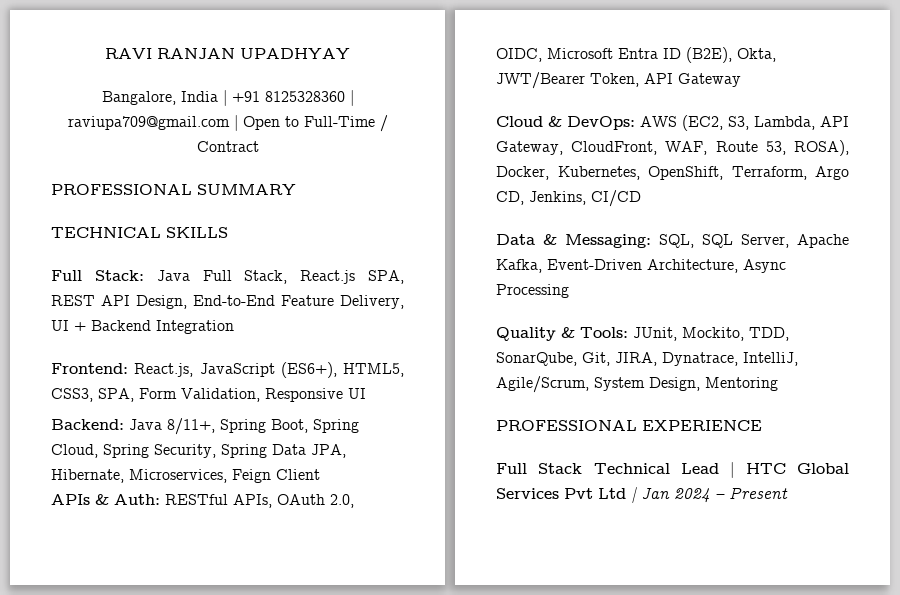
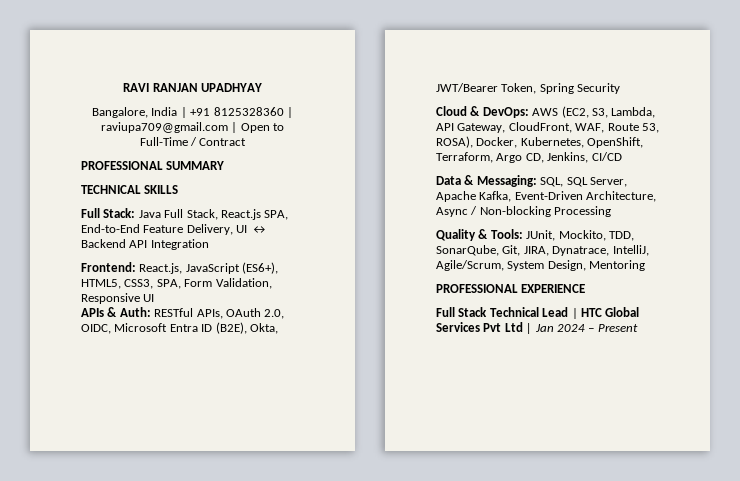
[51,295,187,309] REST API Design, -> (289, 215) none
[74,320,151,331] + Backend -> [250,226,268,233] [81,239,148,248] ↔ Backend API
[51,418,359,435] [51,444,346,458] [51,469,320,483] // Backend: Java 8/11+, Spring Boot, Spring Cloud, Spring Security, Spring Data JPA, Hibernate, Microservices, Feign Client -> (155, 298) none
[644,73,741,87] API Gateway -> [539,83,621,94] Spring Security
(786, 266) none -> [470,206,551,217] / Non-blocking

